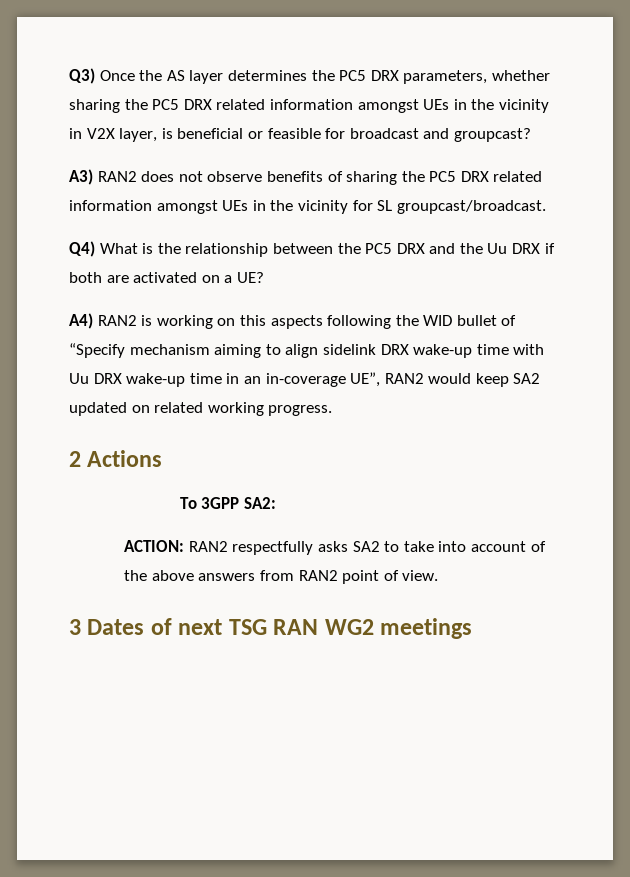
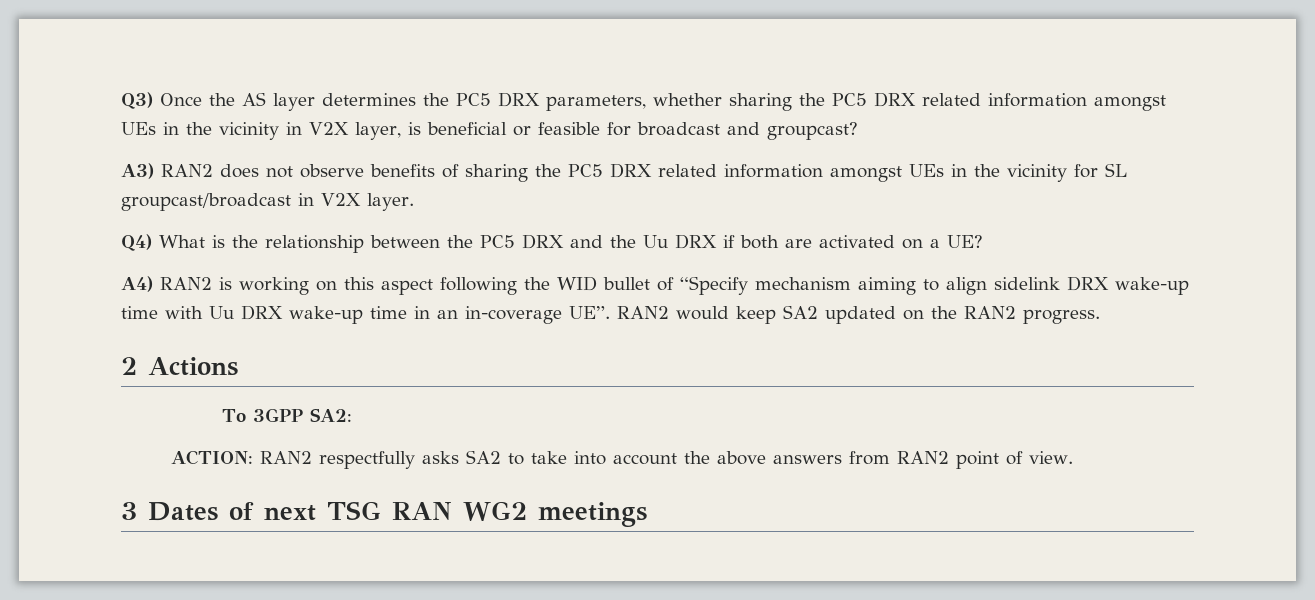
[396,200,546,214] groupcast/broadcast. -> [121,193,414,211] groupcast/broadcast in V2X layer.
[270,315,323,329] aspects -> [381,279,433,295] aspect
[350,372,381,387] UE”, -> [569,306,610,319] UE”.
[154,402,264,416] related working -> [931,306,1016,319] the RAN2
[530,541,546,552] of -> (678, 459) none

